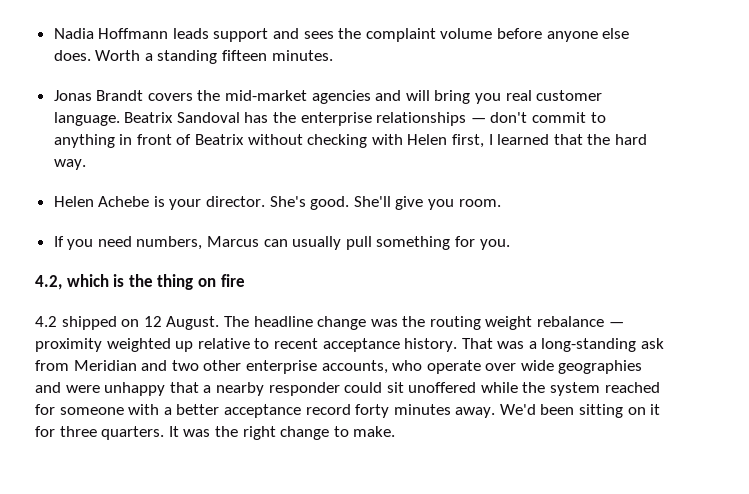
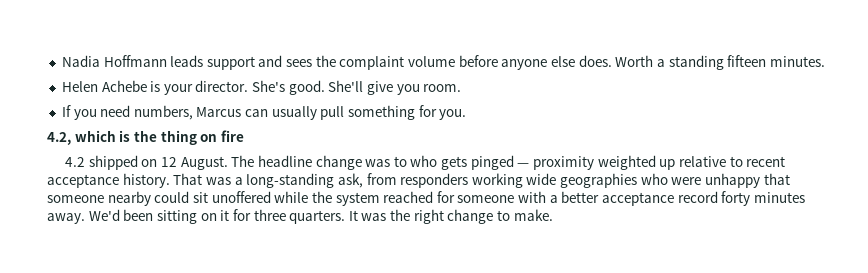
[53,90,603,104] [53,112,606,126] [53,134,647,148] [53,159,86,170] // Jonas Brandt covers the mid-market agencies and will bring you real customer language. Beatrix Sandoval has the enterprise relationships — don't commit to anything in front of Beatrix without checking with Helen first, I learned that the hard way. -> (825, 61) none
[402,316,605,330] the routing weight rebalance -> [393,155,514,170] to who gets pinged
[641,338,665,349] [35,360,517,374] ask from Meridian and two other enterprise accounts, who operate over -> [337,173,523,188] ask, from responders working
[35,382,61,393] and -> [640,173,668,185] who
[203,382,340,396] a nearby responder -> [47,191,151,206] someone nearby

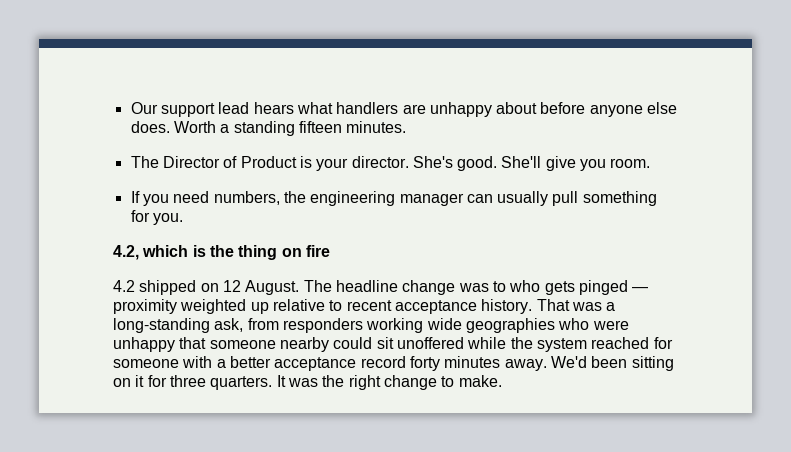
[61,55,456,70] Nadia Hoffmann leads support and sees the complaint volume -> [130,102,538,117] Our support lead hears what handlers are unhappy about
[61,80,147,92] Helen Achebe -> [130,156,297,168] The Director of Product
[196,107,242,117] Marcus -> [283,191,464,206] the engineering manager

